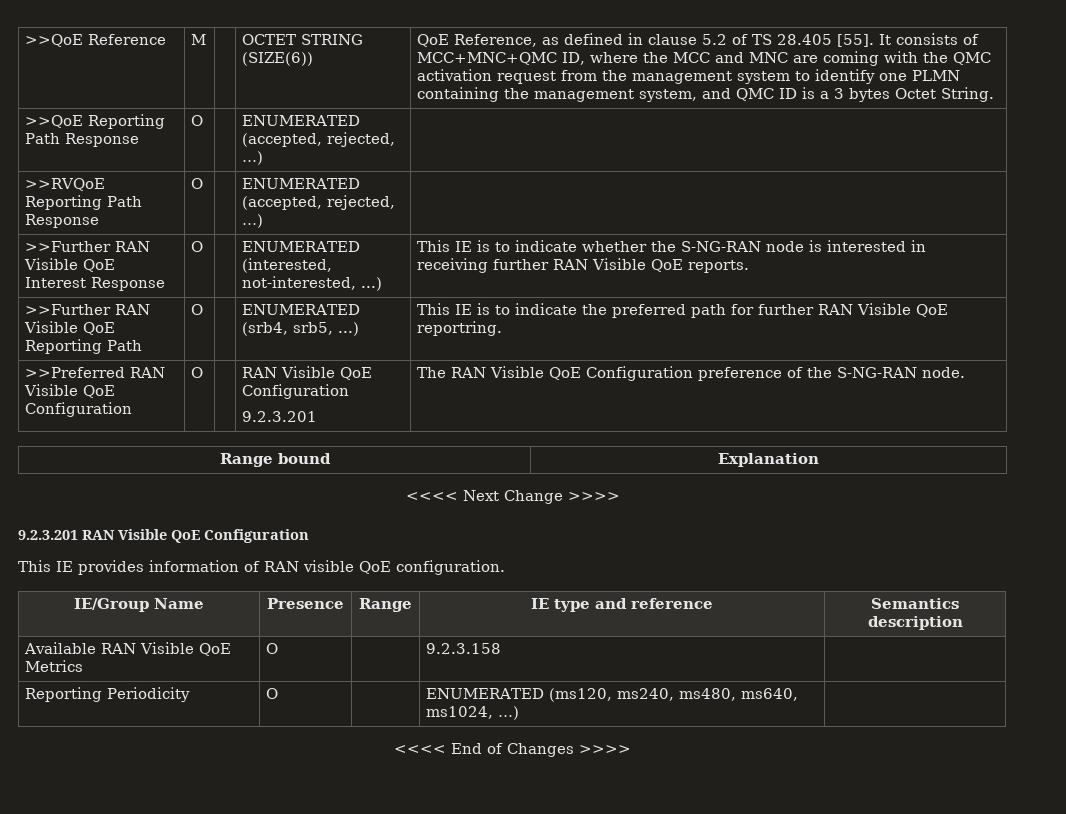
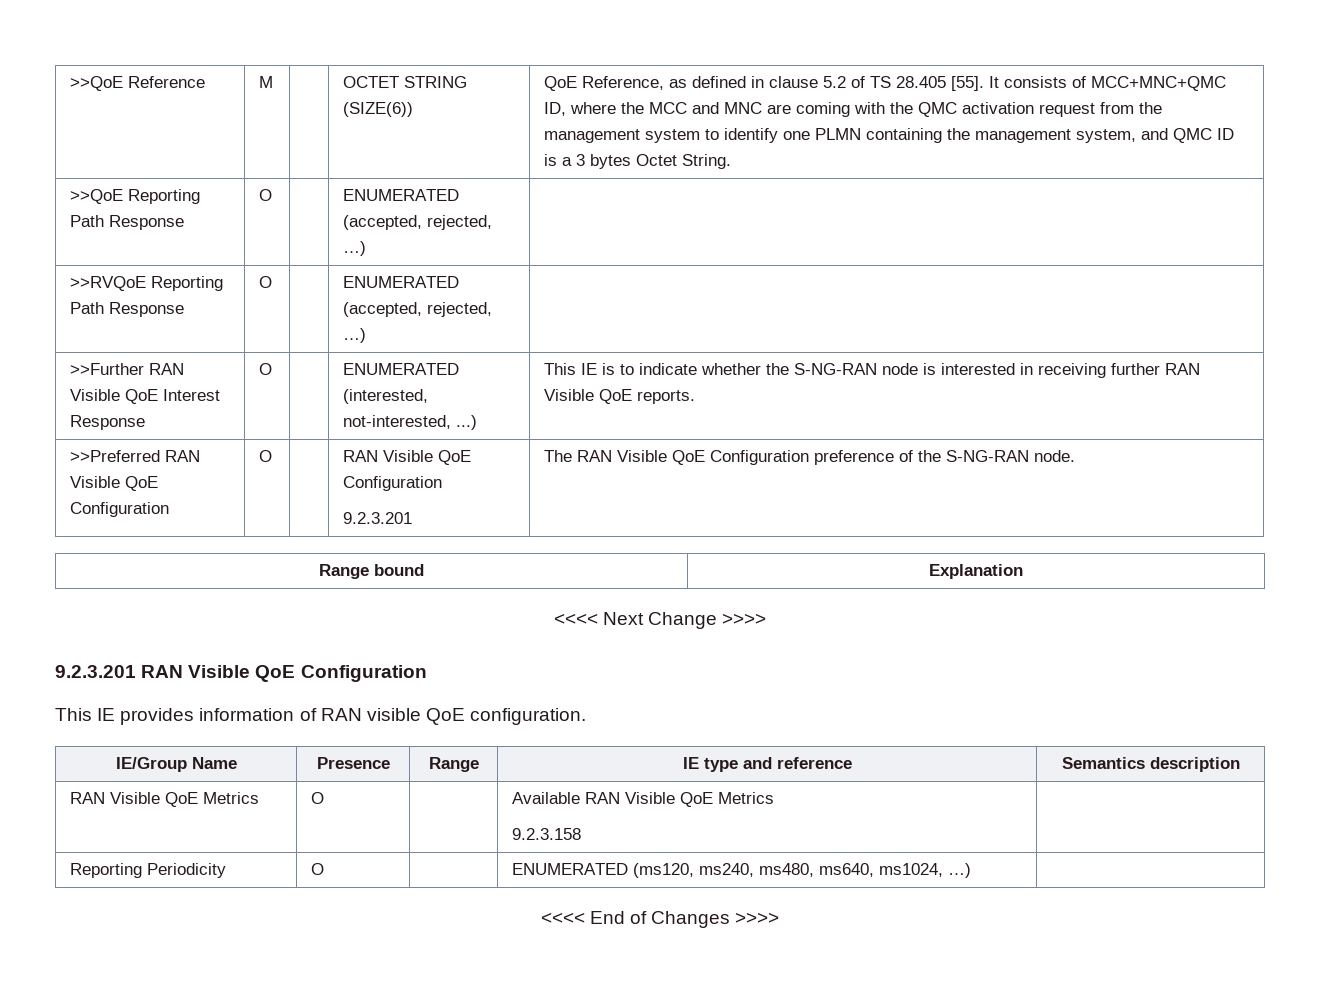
[24,304,150,315] [23,321,115,335] [24,339,142,354] [190,304,203,315] [241,304,360,315] [241,322,359,336] [416,303,948,318] [416,321,502,336] // >>Further RAN Visible QoE Reporting Path | O | | ENUMERATED (srb4, srb5, ...) | This IE is to indicate the preferred path for further RAN Visible QoE reportring. -> (695, 397) none
[23,642,96,654] Available -> (1240, 764) none
(278, 648) none -> [511,792,774,807] Available RAN Visible QoE Metrics //

